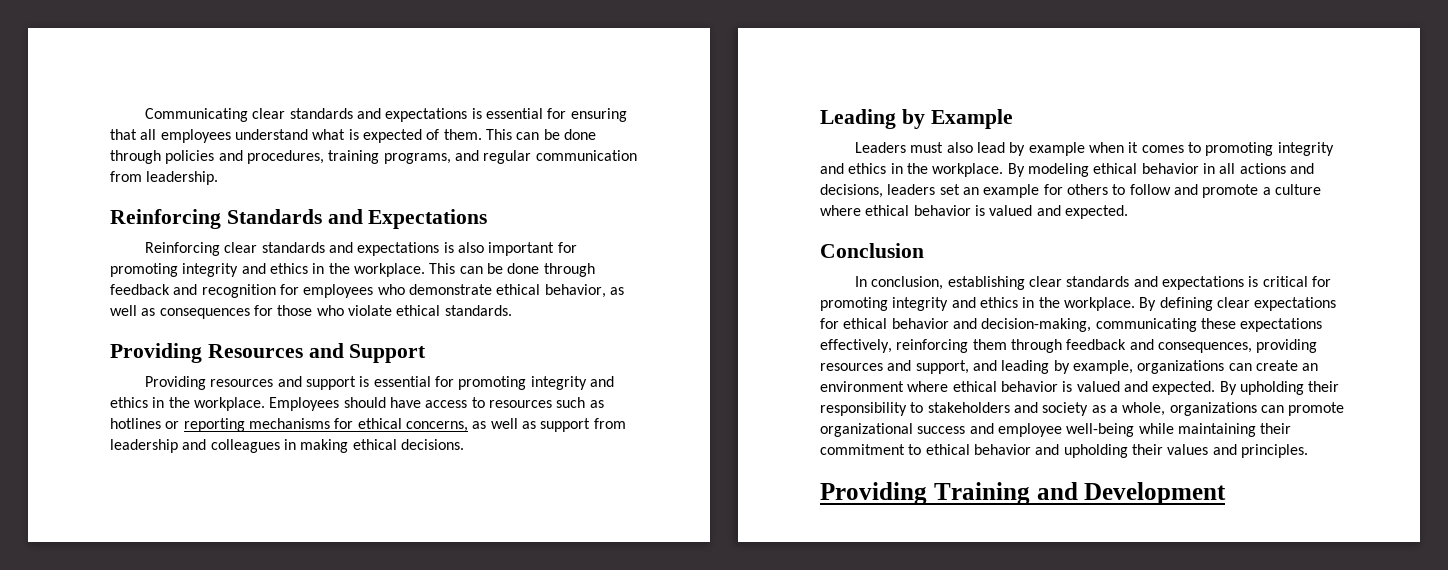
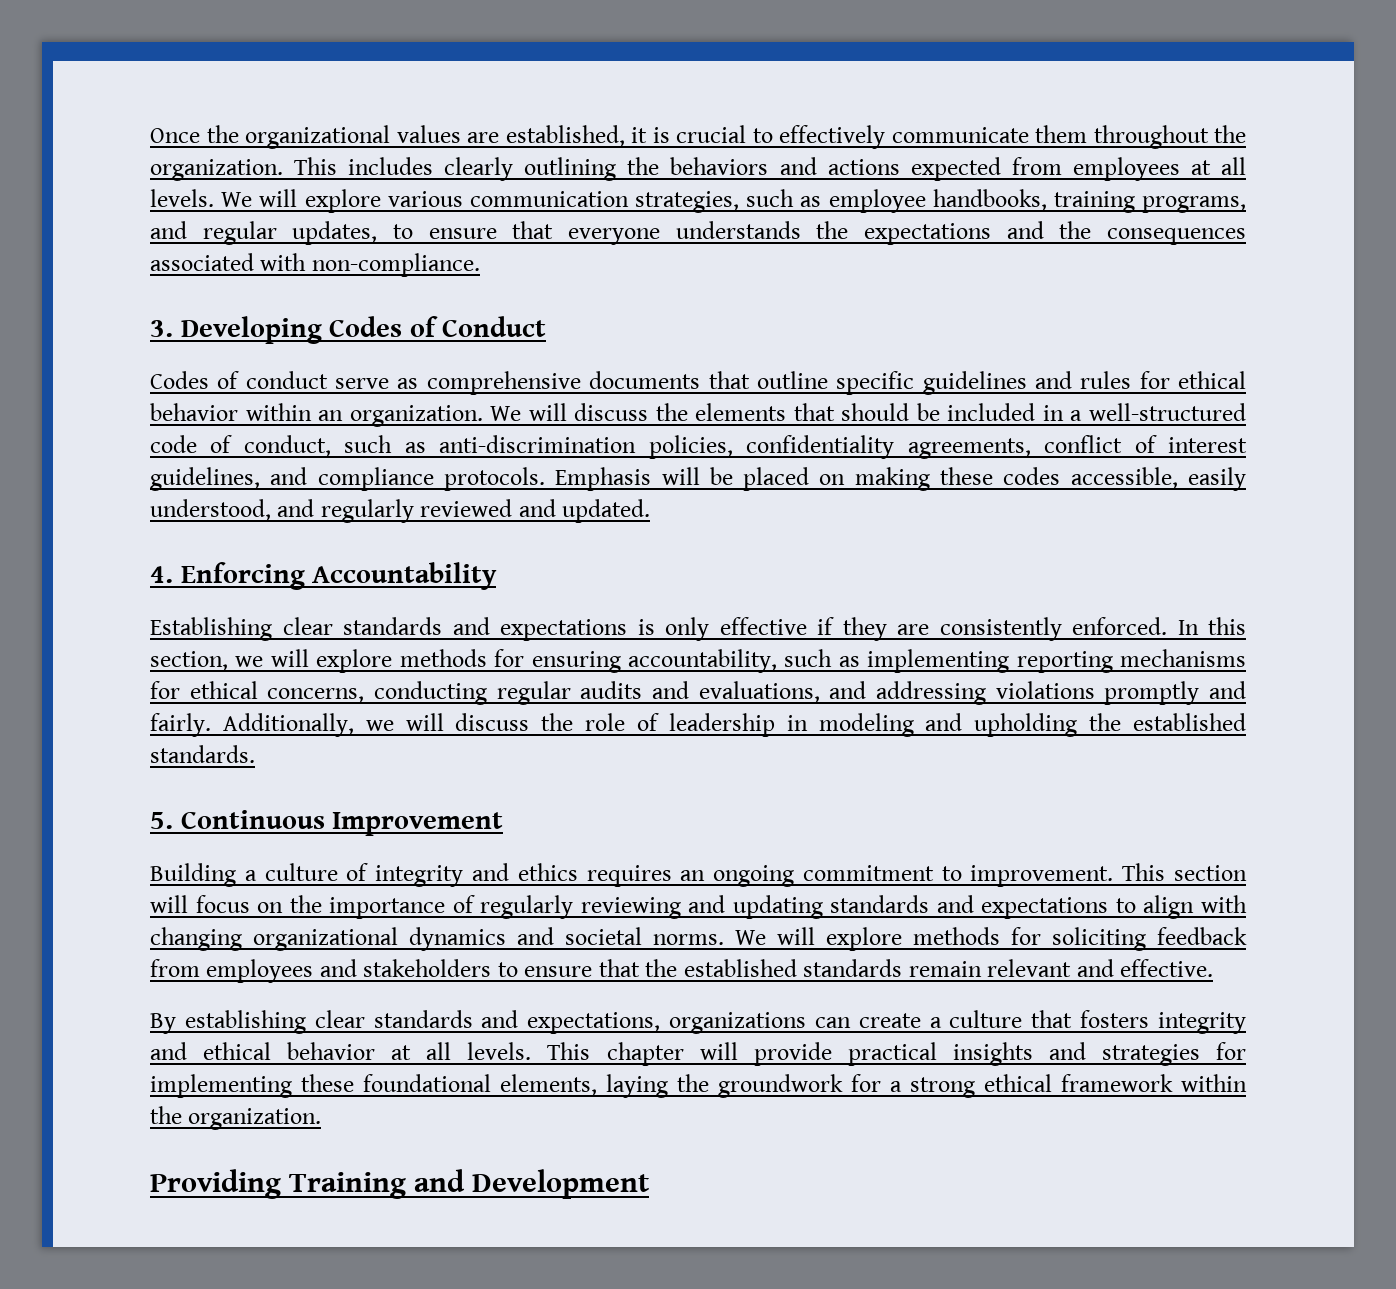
[145,108,627,122] [110,129,596,143] [110,150,637,164] [110,171,219,185] [110,209,488,229] [145,242,577,256] [110,263,595,277] [110,284,624,298] [110,305,512,319] [110,343,427,363] [145,376,614,390] [110,397,604,411] [110,418,180,429] Communicating clear standards and expectations is essential for ensuring that all employees understand what is expected of them. This can be done through policies and procedures, training programs, and regular communication from leadership. // Reinforcing Standards and Expectations // Reinforcing clear standards and expectations is also important for promoting integrity and ethics in the workplace. This can be done through feedback and recognition for employees who demonstrate ethical behavior, as well as consequences for those who violate ethical standards. // Providing Resources and Support // Providing resources and support is essential for promoting integrity and ethics in the workplace. Employees should have access to resources such as hotlines or -> [150,125,1246,149] [150,157,1246,181] [150,189,1246,213] [150,221,1246,245] [150,253,480,277] [150,316,547,344] [150,371,1247,395] [150,403,1246,427] [150,435,1248,459] [150,467,1246,491] [150,499,651,523] [150,562,498,590] [150,617,1246,641] [150,649,1010,673] Once the organizational values are established, it is crucial to effectively communicate them throughout the organization. This includes clearly outlining the behaviors and actions expected from employees at all levels. We will explore various communication strategies, such as employee handbooks, training programs, and regular updates, to ensure that everyone understands the expectations and the consequences associated with non-compliance. // 3. Developing Codes of Conduct // Codes of conduct serve as comprehensive documents that outline specific guidelines and rules for ethical behavior within an organization. We will discuss the elements that should be included in a well-structured code of conduct, such as anti-discrimination policies, confidentiality agreements, conflict of interest guidelines, and compliance protocols. Emphasis will be placed on making these codes accessible, easily understood, and regularly reviewed and updated. // 4. Enforcing Accountability // Establishing clear standards and expectations is only effective if they are consistently enforced. In this section, we will explore methods for ensuring accountability, such as implementing
[472,418,626,432] [110,439,464,453] [820,109,1013,129] [855,142,1334,156] [820,163,1314,177] [820,184,1321,198] [820,205,1128,219] [820,243,924,258] [855,276,1331,290] [820,297,1337,311] [820,318,1323,332] [820,339,1318,353] [820,360,1319,374] [820,381,1340,395] [820,402,1345,416] [820,423,1292,437] [820,444,1308,458] as well as support from leadership and colleagues in making ethical decisions. // Leading by Example // Leaders must also lead by example when it comes to promoting integrity and ethics in the workplace. By modeling ethical behavior in all actions and decisions, leaders set an example for others to follow and promote a culture where ethical behavior is valued and expected. // Conclusion // In conclusion, establishing clear standards and expectations is critical for promoting integrity and ethics in the workplace. By defining clear expectations for ethical behavior and decision-making, communicating these expectations effectively, reinforcing them through feedback and consequences, providing resources and support, and leading by example, organizations can create an environment where ethical behavior is valued and expected. By upholding their responsibility to stakeholders and society as a whole, organizations can promote organizational success and employee well-being while maintaining their commitment to ethical behavior and upholding their values and principles. -> [374,681,1246,705] [150,713,1246,737] [150,745,255,763] [150,810,504,836] [150,863,1248,887] [150,895,1247,919] [150,927,1247,951] [150,959,1214,983] [150,1010,1246,1034] [150,1042,1246,1066] [150,1074,1247,1098] [150,1106,322,1130] conducting regular audits and evaluations, and addressing violations promptly and fairly. Additionally, we will discuss the role of leadership in modeling and upholding the established standards. // 5. Continuous Improvement // Building a culture of integrity and ethics requires an ongoing commitment to improvement. This section will focus on the importance of regularly reviewing and updating standards and expectations to align with changing organizational dynamics and societal norms. We will explore methods for soliciting feedback from employees and stakeholders to ensure that the established standards remain relevant and effective. // By establishing clear standards and expectations, organizations can create a culture that fosters integrity and ethical behavior at all levels. This chapter will provide practical insights and strategies for implementing these foundational elements, laying the groundwork for a strong ethical framework within the organization.

